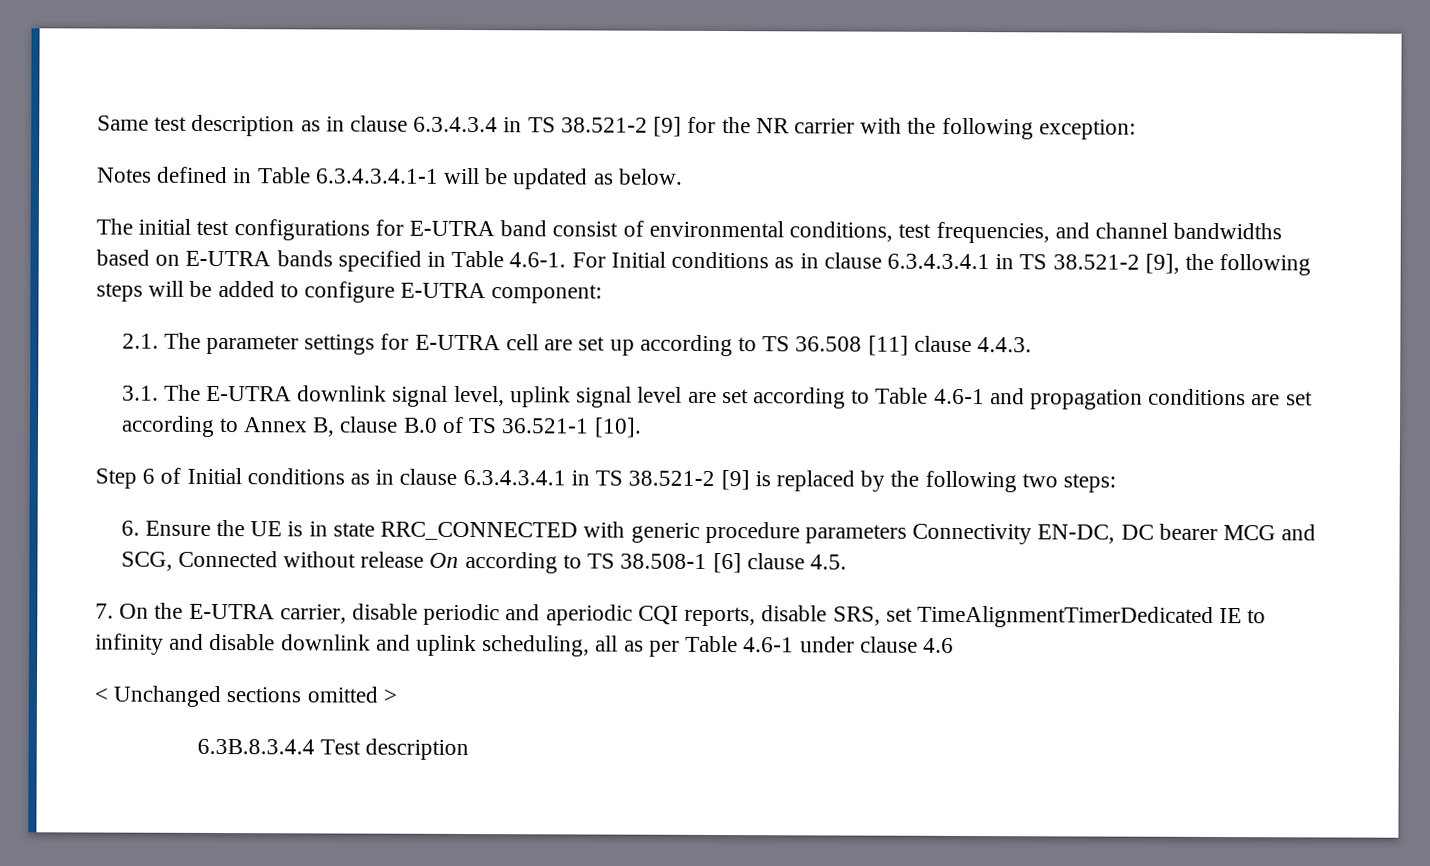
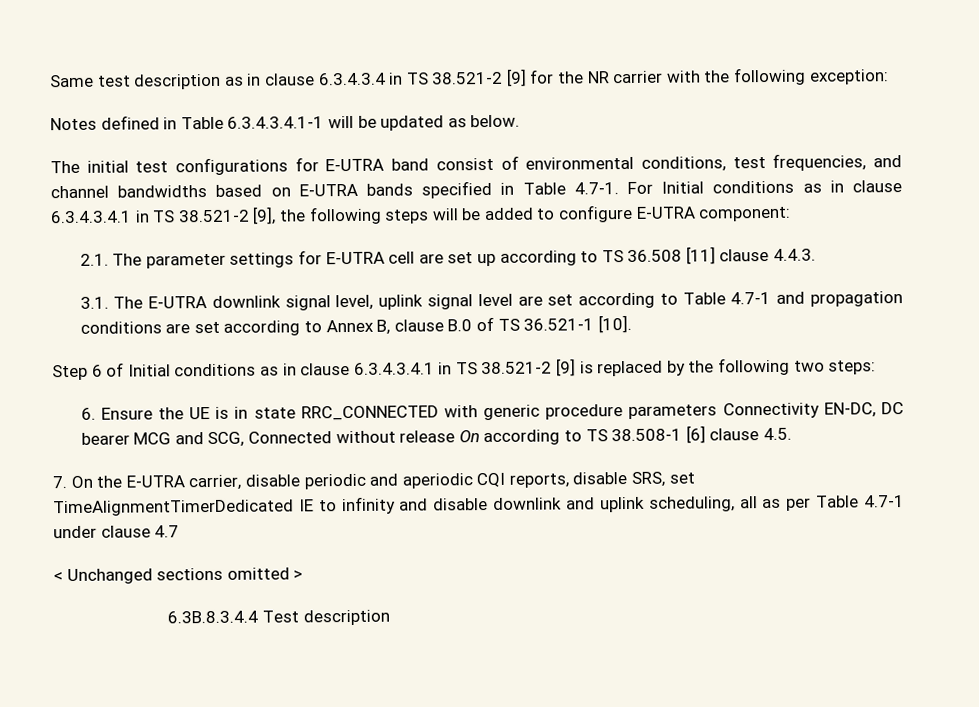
[509,252,567,268] 4.6-1. -> [573,182,619,195] 4.7-1.
[933,388,985,405] 4.6-1 -> [730,291,772,305] 4.7-1
[743,637,795,653] 4.6-1 -> [864,495,906,508] 4.7-1
[922,637,954,653] 4.6 -> [154,525,180,538] 4.7

